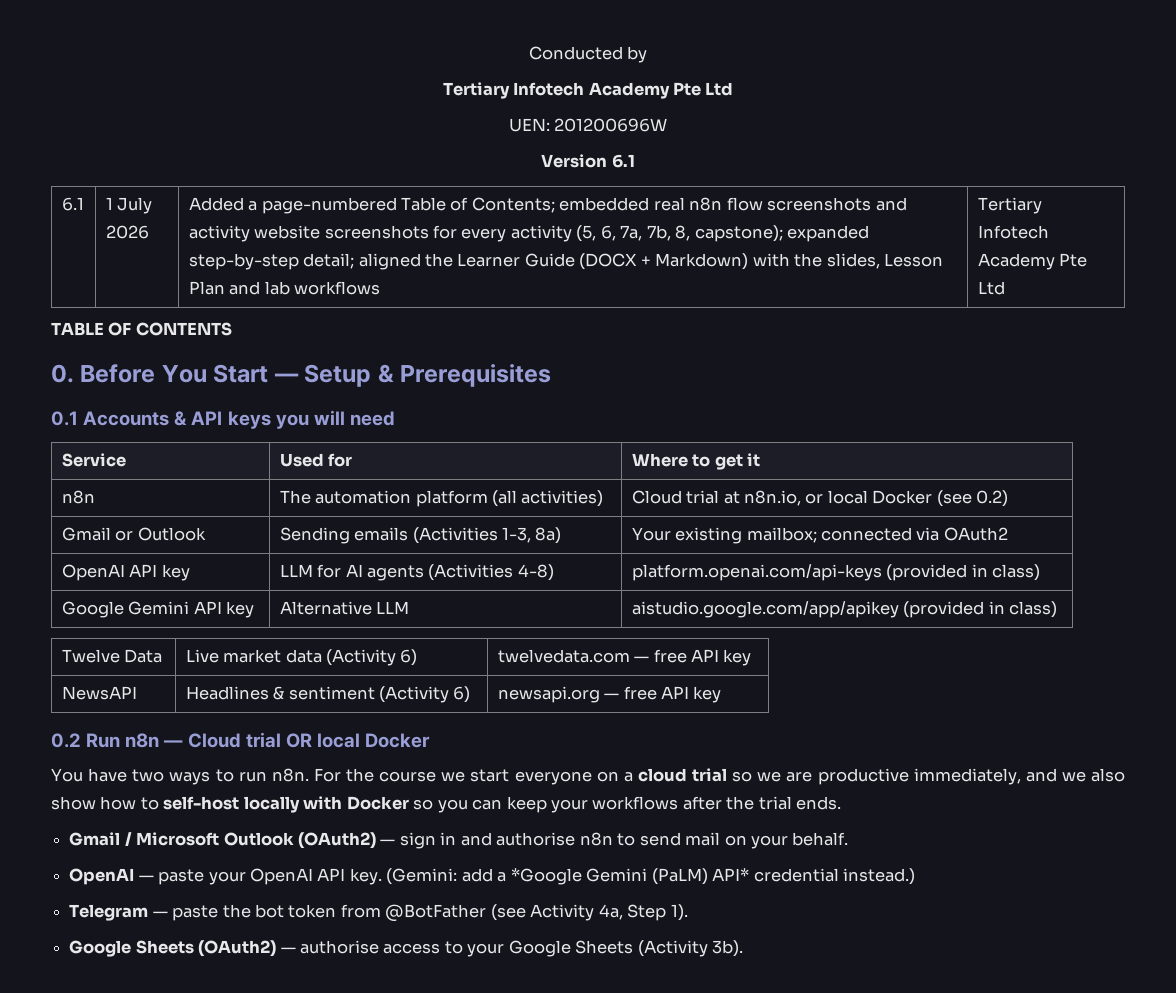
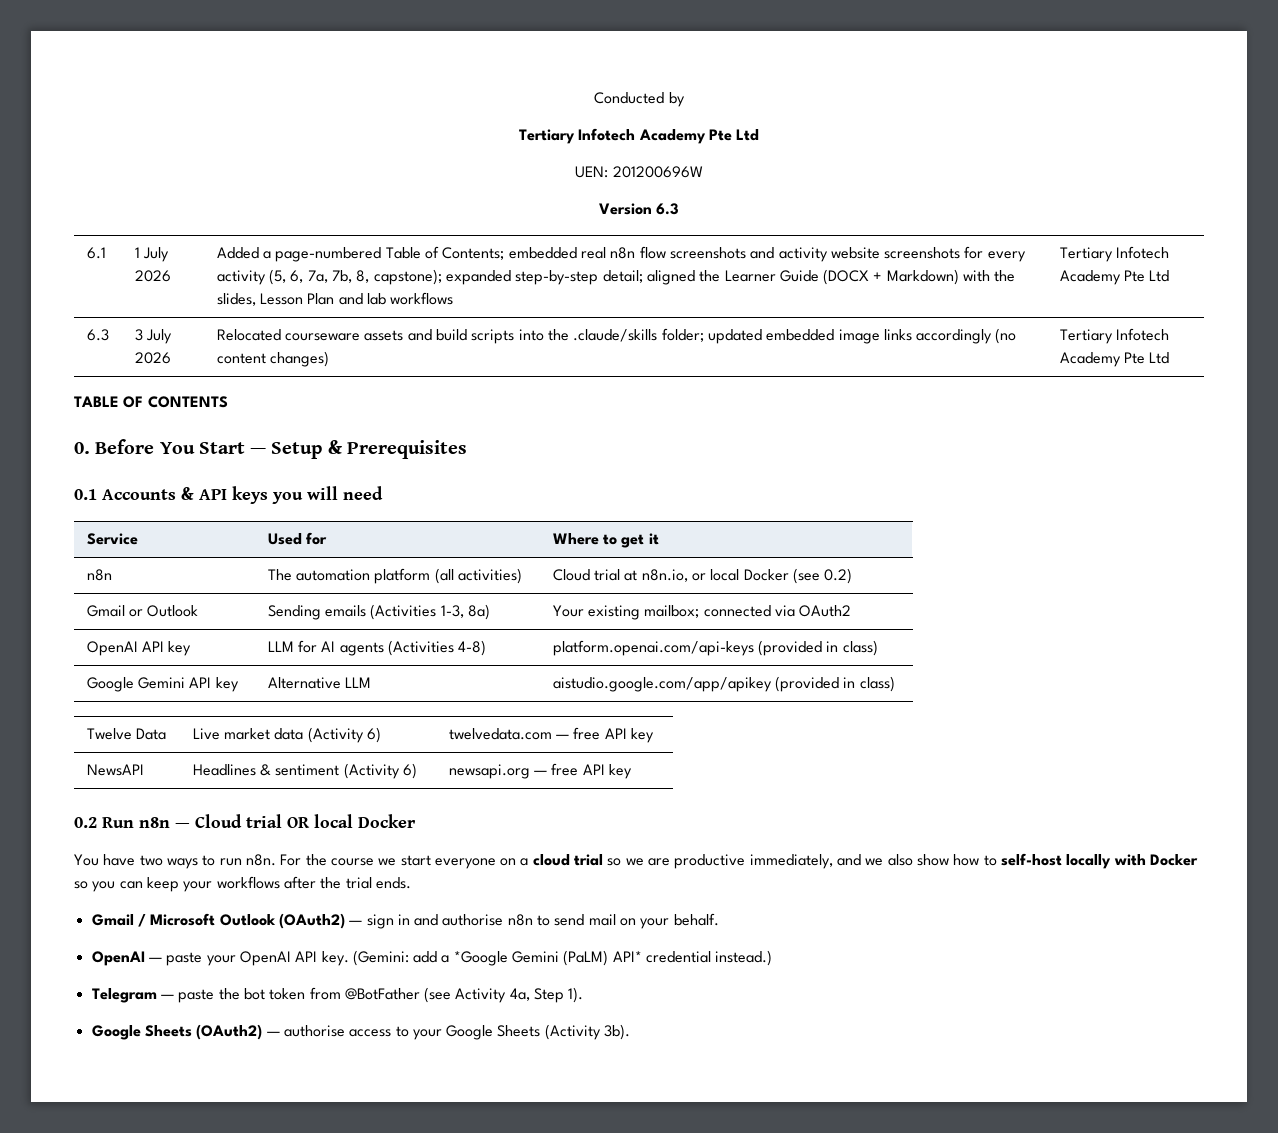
[611,154,635,168] 6.1 -> [656,203,680,215] 6.3
(1005, 288) none -> [86,329,109,341] [134,329,172,344] [134,352,171,364] [216,328,1017,344] [216,351,329,367] [1059,328,1169,344] [1059,352,1170,367] // 6.3 | 3 July 2026 | Relocated courseware assets and build scripts into the .claude/skills folder; updated embedded image links accordingly (no content changes) | Tertiary Infotech Academy Pte Ltd

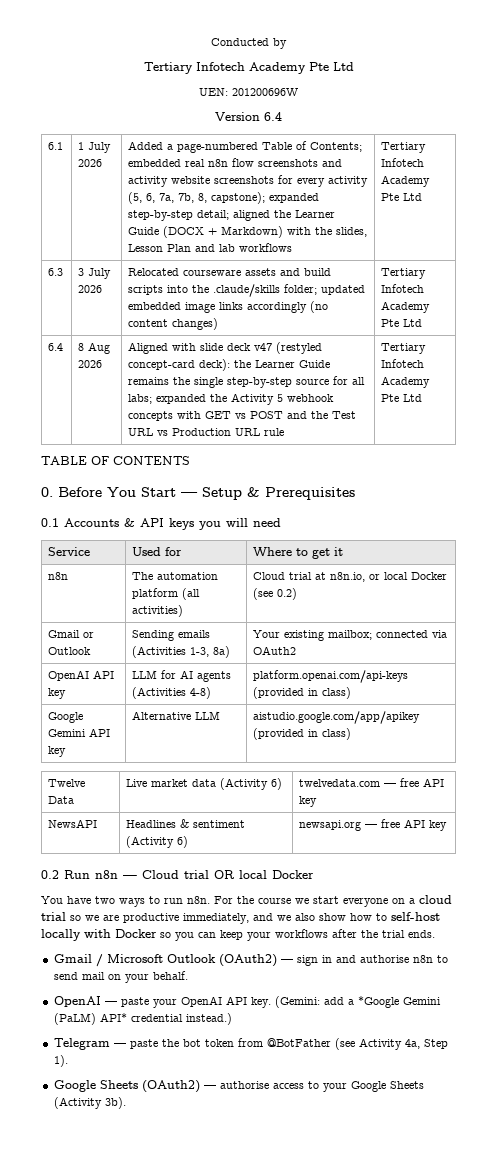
[656,203,680,215] 6.3 -> [264,112,282,121] 6.4
(1170, 358) none -> [48,343,64,351] [78,342,111,354] [78,360,103,368] [128,342,323,354] [128,359,331,371] [128,376,366,388] [128,393,335,405] [128,411,357,421] [128,428,285,436] [381,343,427,354] [381,359,425,368] [381,376,431,388] [381,394,423,402] // 6.4 | 8 Aug 2026 | Aligned with slide deck v47 (restyled concept-card deck): the Learner Guide remains the single step-by-step source for all labs; expanded the Activity 5 webhook concepts with GET vs POST and the Test URL vs Production URL rule | Tertiary Infotech Academy Pte Ltd

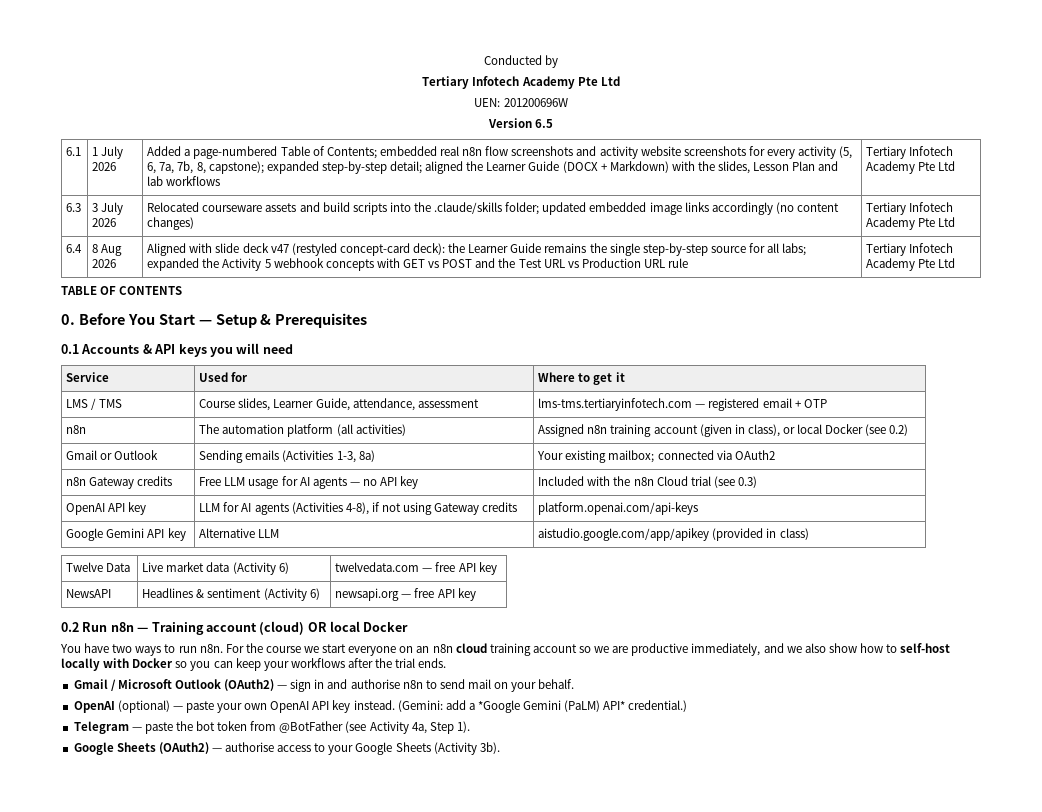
[264,112,282,121] 6.4 -> [535,119,554,128] 6.5
(344, 551) none -> [66,398,123,410] [199,398,479,411] [538,398,827,411] // LMS / TMS | Course slides, Learner Guide, attendance, assessment | lms-tms.tertiaryinfotech.com — registered email + OTP
[253,572,366,582] Cloud trial at n8n.io, -> [538,424,780,437] Assigned n8n training account (given in class),
(297, 650) none -> [66,476,173,489] [199,476,419,489] [538,476,758,488] // n8n Gateway credits | Free LLM usage for AI agents — no API key | Included with the n8n Cloud trial (see 0.3)
[190,687,212,699] [253,670,409,683] [253,687,352,699] 4-8) | platform.openai.com/api-keys (provided in class) -> [345,502,518,515] [538,502,699,515] 4-8), if not using Gateway credits | platform.openai.com/api-keys
[142,870,209,879] Cloud trial -> [151,621,305,635] Training account (cloud)
[409,895,452,904] [41,912,66,921] a cloud trial -> [416,643,577,656] an n8n cloud training account
(101, 1001) none -> [117,700,170,713] (optional)
[180,996,271,1008] OpenAI API key. -> [244,700,395,713] own OpenAI API key instead.
[130,1013,232,1025] credential instead.) -> [628,700,688,712] credential.)

